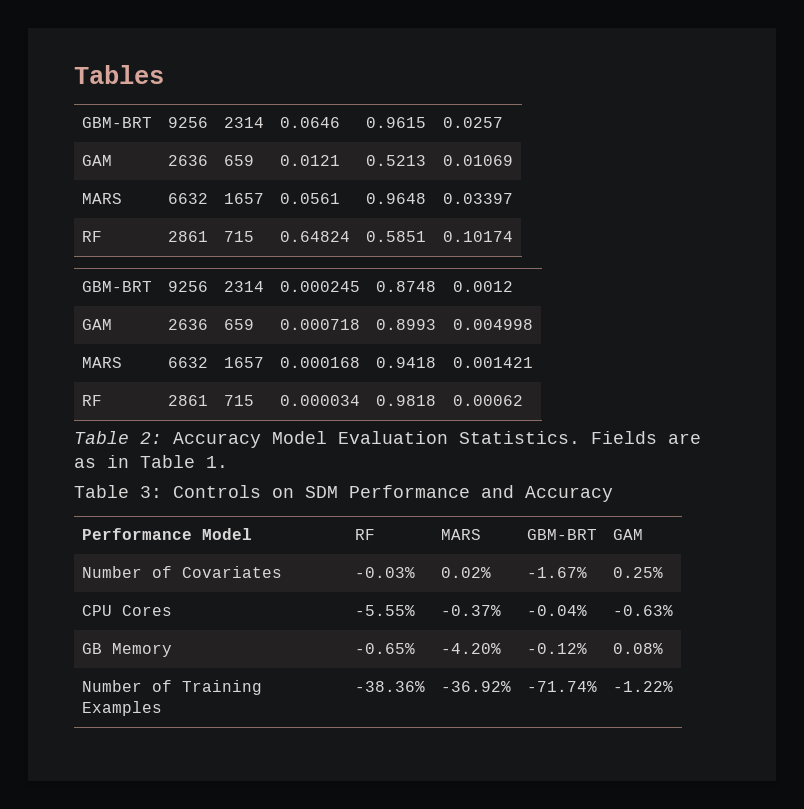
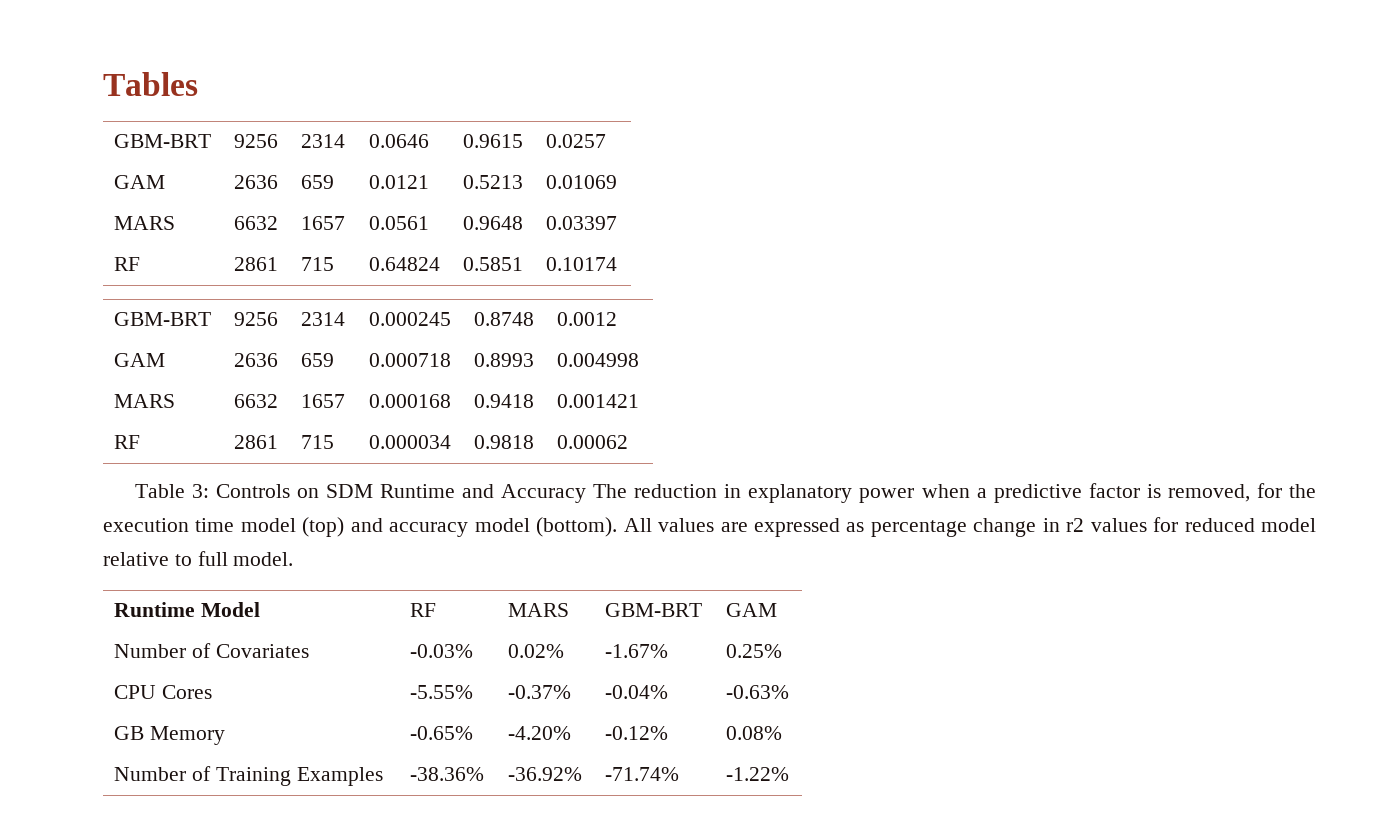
[74,431,701,448] [74,455,228,468] // Table 2: Accuracy Model Evaluation Statistics. Fields are as in Table 1. -> (629, 442) none
[349,485,470,498] Performance -> [379,484,455,498] Runtime
[81,528,192,540] // Performance -> [593,483,1316,503] [103,517,1317,537] [103,551,294,566] [114,602,196,617] The reduction in explanatory power when a predictive factor is removed, for the execution time model (top) and accuracy model (bottom). All values are expressed as percentage change in r2 values for reduced model relative to full model. // Runtime

